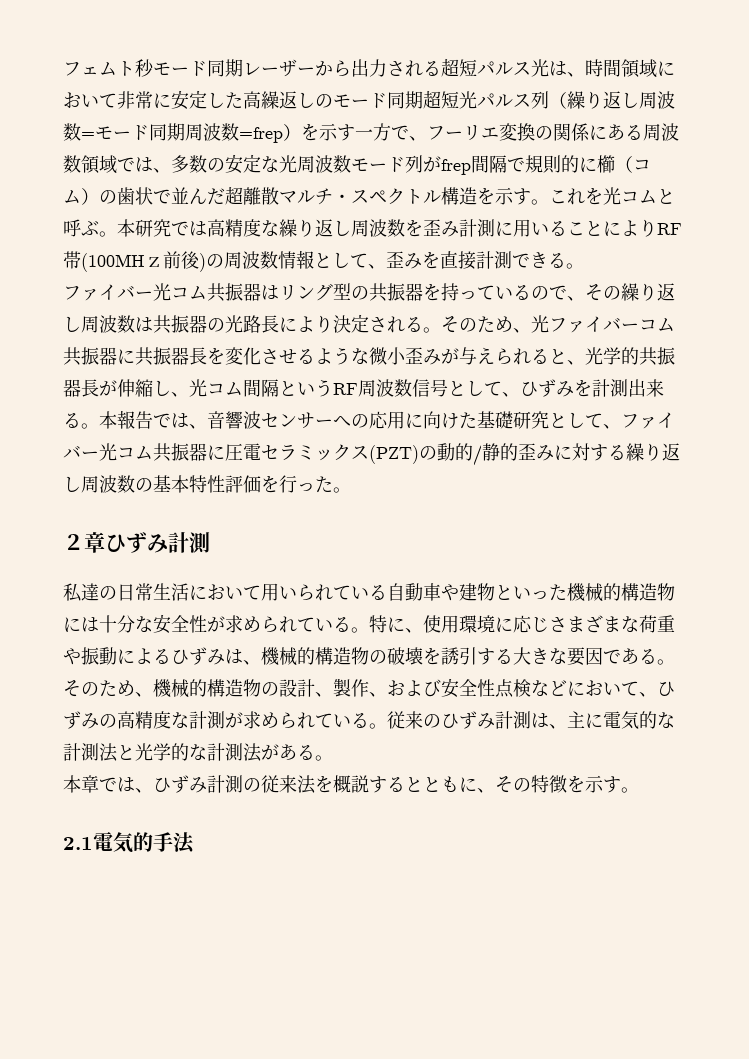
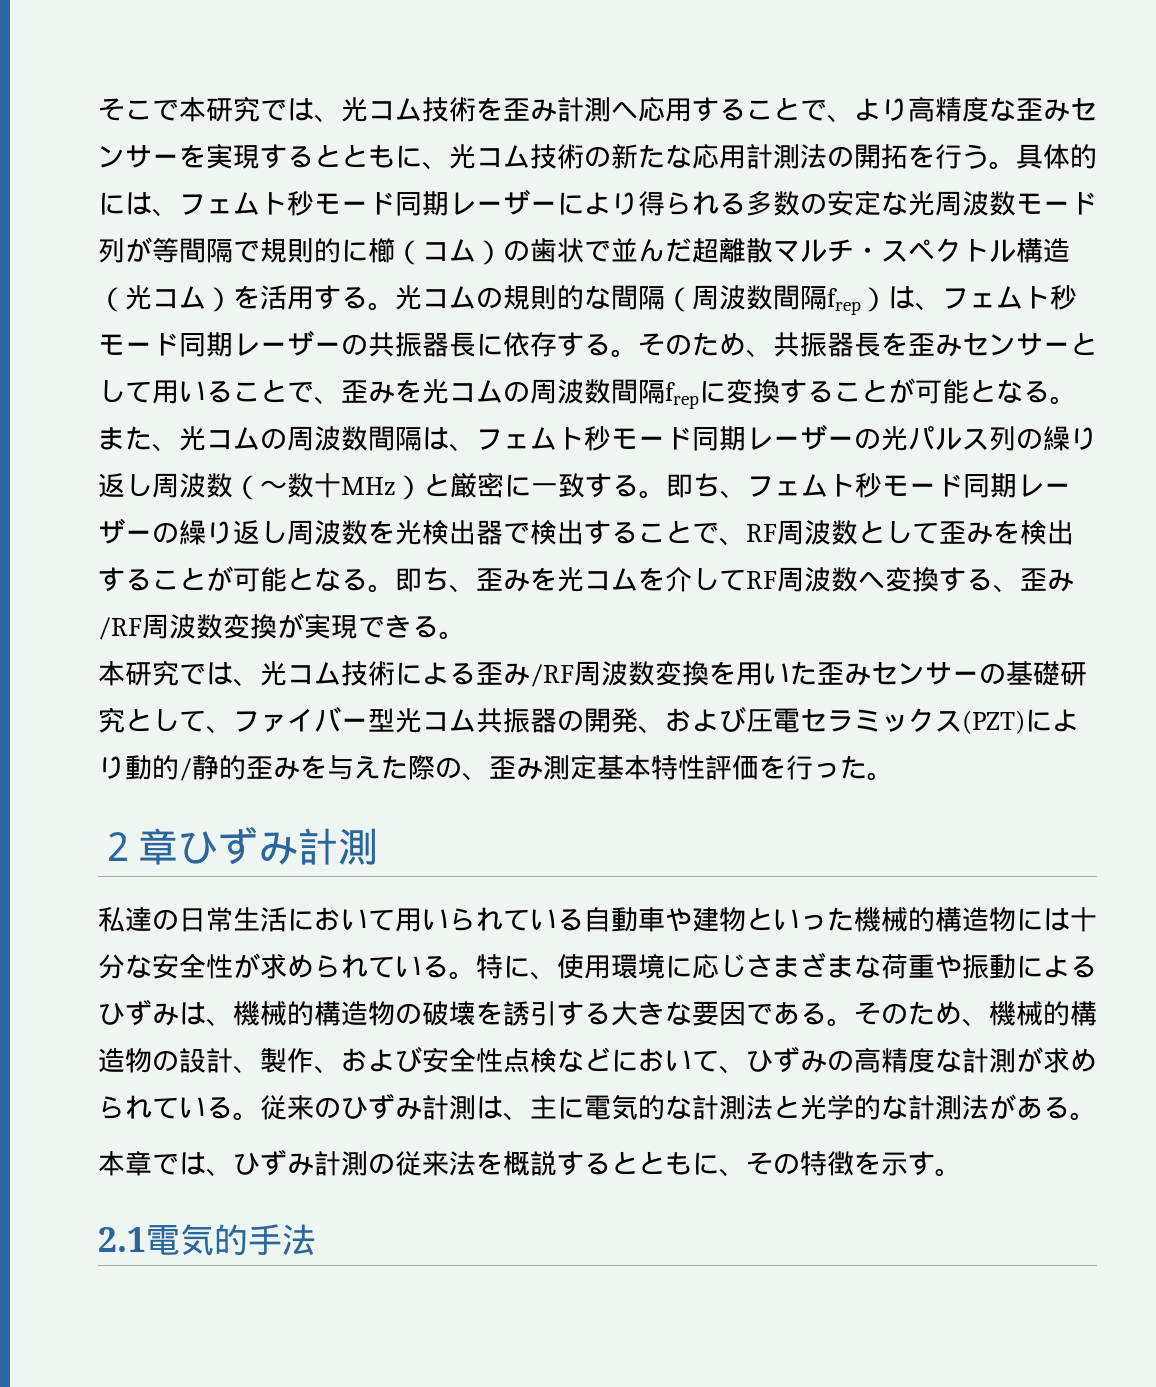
[63,58,675,78] [63,90,675,110] [63,123,679,143] [63,155,171,174] フェムト秒モード同期レーザーから出力される超短パルス光は、時間領域において非常に安定した高繰返しのモード同期超短光パルス列（繰り返し周波数=モード同期周波数=frep）を示す一方で、フーリエ変換の関係にある周波数領域では、 -> [98,96,1097,123] [98,143,1097,170] [98,189,746,217] そこで本研究では、光コム技術を歪み計測へ応用することで、より高精度な歪みセンサーを実現するとともに、光コム技術の新たな応用計測法の開拓を行う。具体的には、フェムト秒モード同期レーザーにより得られる
[441,159,471,175] frep -> [152,237,179,263] 等
[477,187,675,205] [63,219,682,237] [63,250,584,272] [63,283,675,302] [63,314,675,334] [63,347,675,366] [63,379,664,397] [63,410,477,429] を示す。これを光コムと呼ぶ。本研究では高精度な繰り返し周波数を歪み計測に用いることによりRF帯(100MHｚ前後)の周波数情報として、歪みを直接計測できる。 // ファイバー光コム共振器はリング型の共振器を持っているので、その繰り返し周波数は共振器の光路長により決定される。そのため、光ファイバーコム共振器に共振器長を変化させるような微小歪みが与えられると、光学的共振器長が伸縮し、光コム間隔というRF周波数信号として、ひずみを計測出来る。本報告では、音響波センサーへの応用に向けた -> [98,285,1077,315] [98,330,1097,358] [98,378,1077,409] [98,424,1097,452] [98,472,1071,500] [98,518,1074,546] [98,566,1074,593] [98,613,466,640] [98,660,1006,687] （光コム）を活用する。光コムの規則的な間隔（周波数間隔frep）は、フェムト秒モード同期レーザーの共振器長に依存する。そのため、共振器長を歪みセンサーとして用いることで、歪みを光コムの周波数間隔frepに変換することが可能となる。また、光コムの周波数間隔は、フェムト秒モード同期レーザーの光パルス列の繰り返し周波数（〜数十MHz）と厳密に一致する。即ち、フェムト秒モード同期レーザーの繰り返し周波数を光検出器で検出することで、RF周波数として歪みを検出することが可能となる。即ち、歪みを光コムを介してRF周波数へ変換する、歪み/RF周波数変換が実現できる。 // 本研究では、光コム技術による歪み/RF周波数変換を用いた歪みセンサーの
[99,443,225,462] 光コム共振器に -> [368,706,746,734] 型光コム共振器の開発、および
[419,446,437,460] の -> [1025,709,1079,732] [98,756,125,779] により
[554,443,680,461] [63,475,153,493] に対する繰り返し周波数の -> [300,754,597,781] を与えた際の、歪み測定

